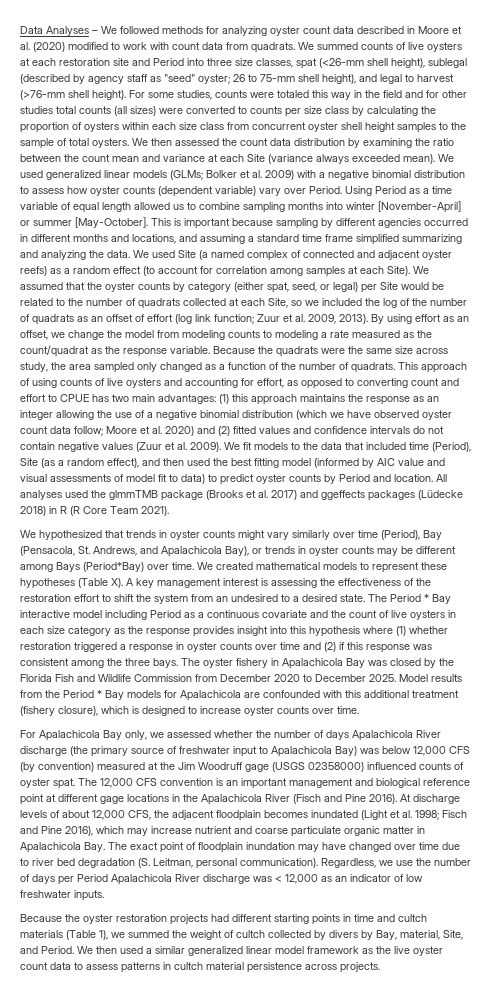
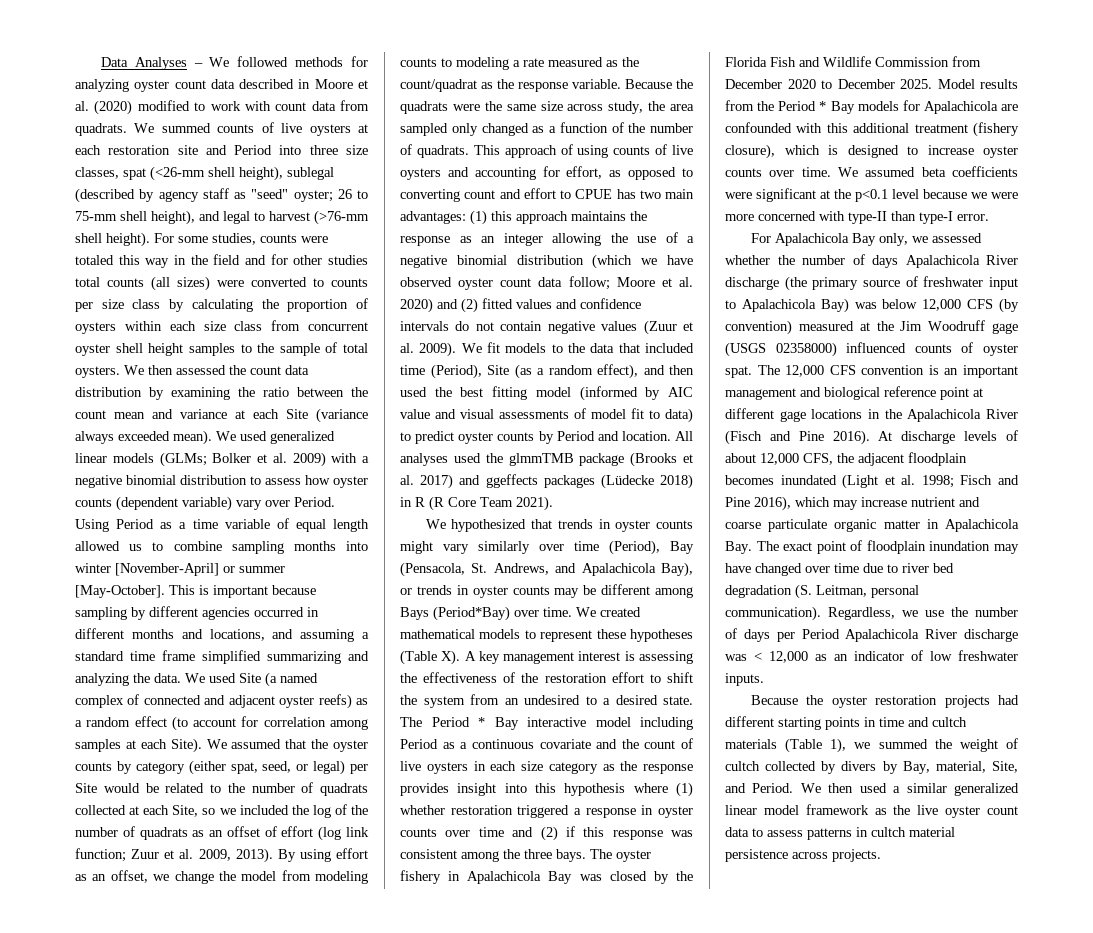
(359, 710) none -> [838,166,1018,177] [725,188,1018,202] [725,211,989,224] We assumed beta coefficients were significant at the p<0.1 level because we were more concerned with type-II than type-I error.

